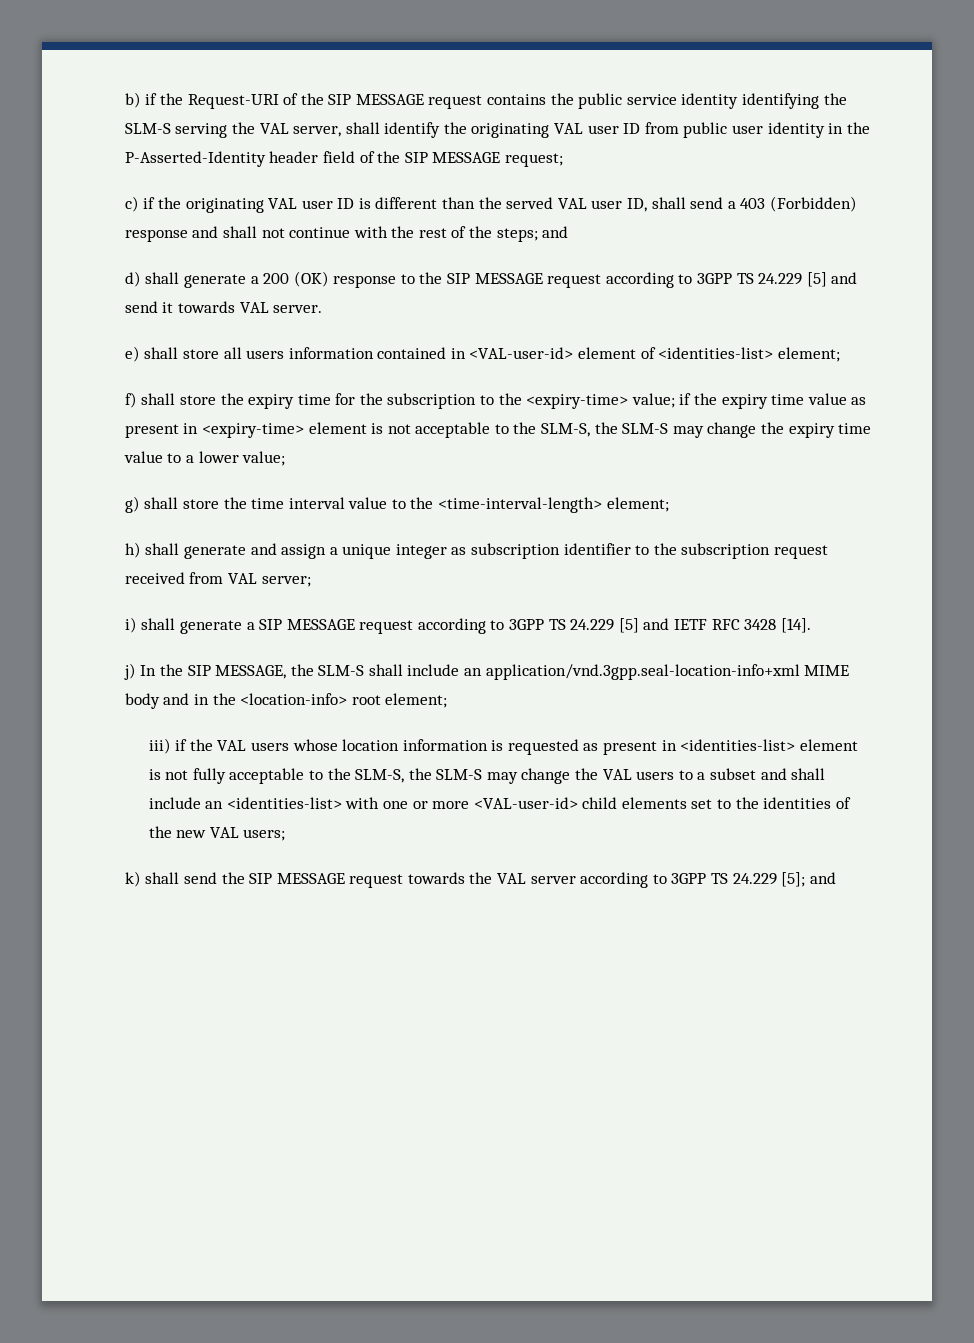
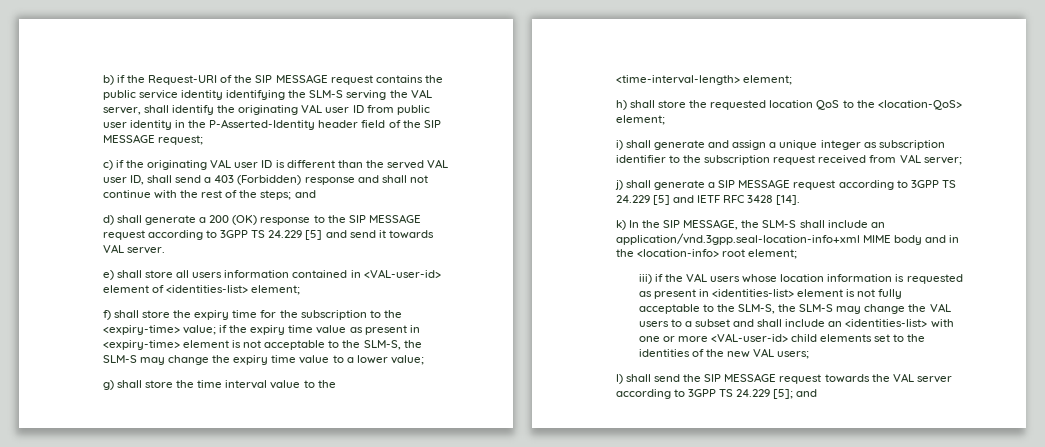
(180, 549) none -> [658,100,962,110] [615,115,665,125] [615,140,651,150] store the requested location QoS to the <location-QoS> element; // i) shall
[124,617,137,633] i) -> [614,180,623,190] j)
[123,663,136,680] j) -> [615,220,626,230] k)
[124,871,141,887] k) -> [615,374,623,384] l)

